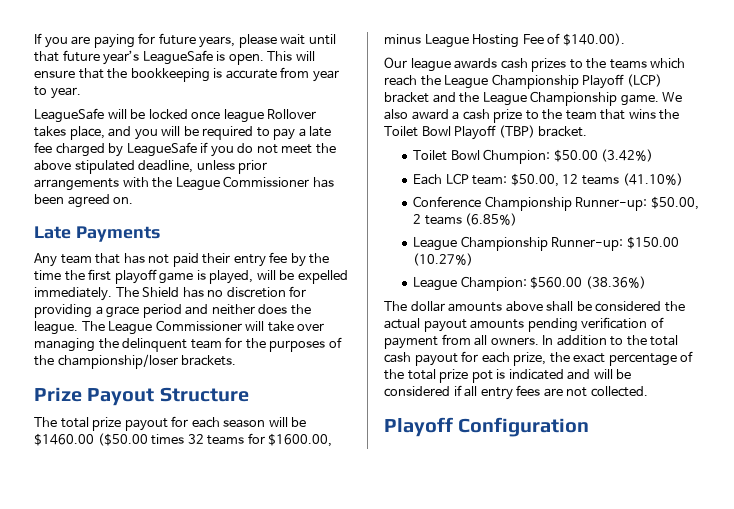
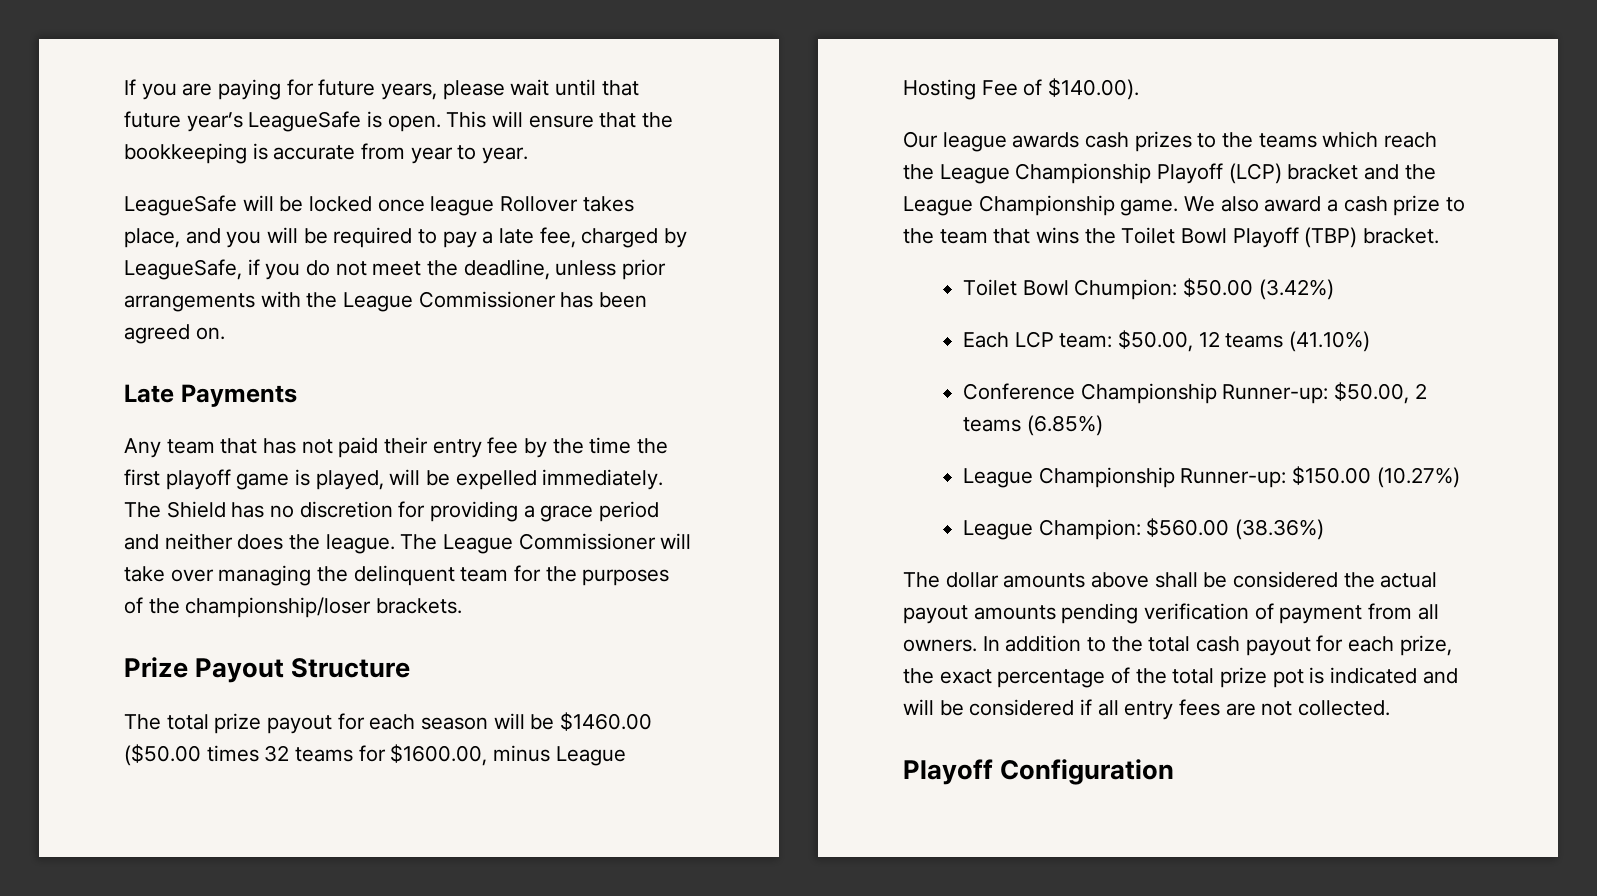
[34,142,52,153] fee -> [539,227,576,248] fee,
[126,142,197,157] LeagueSafe -> [124,259,242,280] LeagueSafe,
[34,160,135,174] above stipulated -> (459, 268) none

